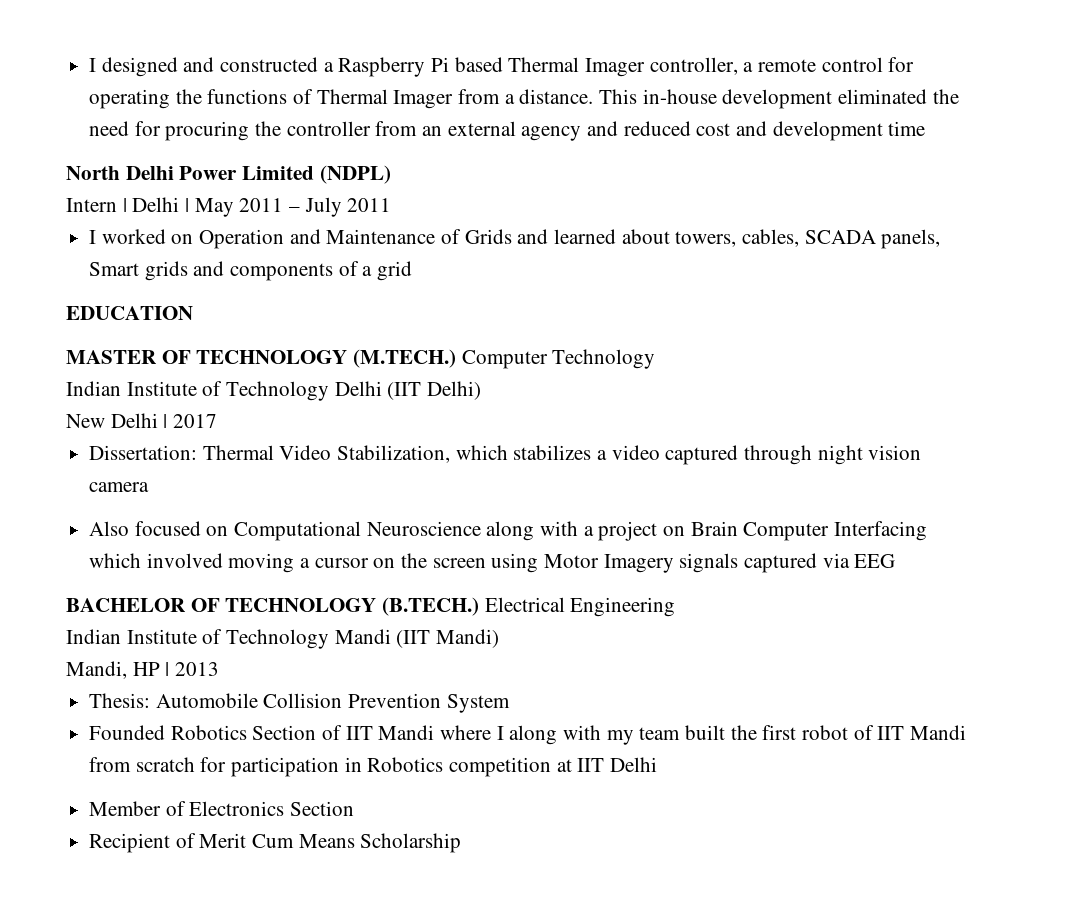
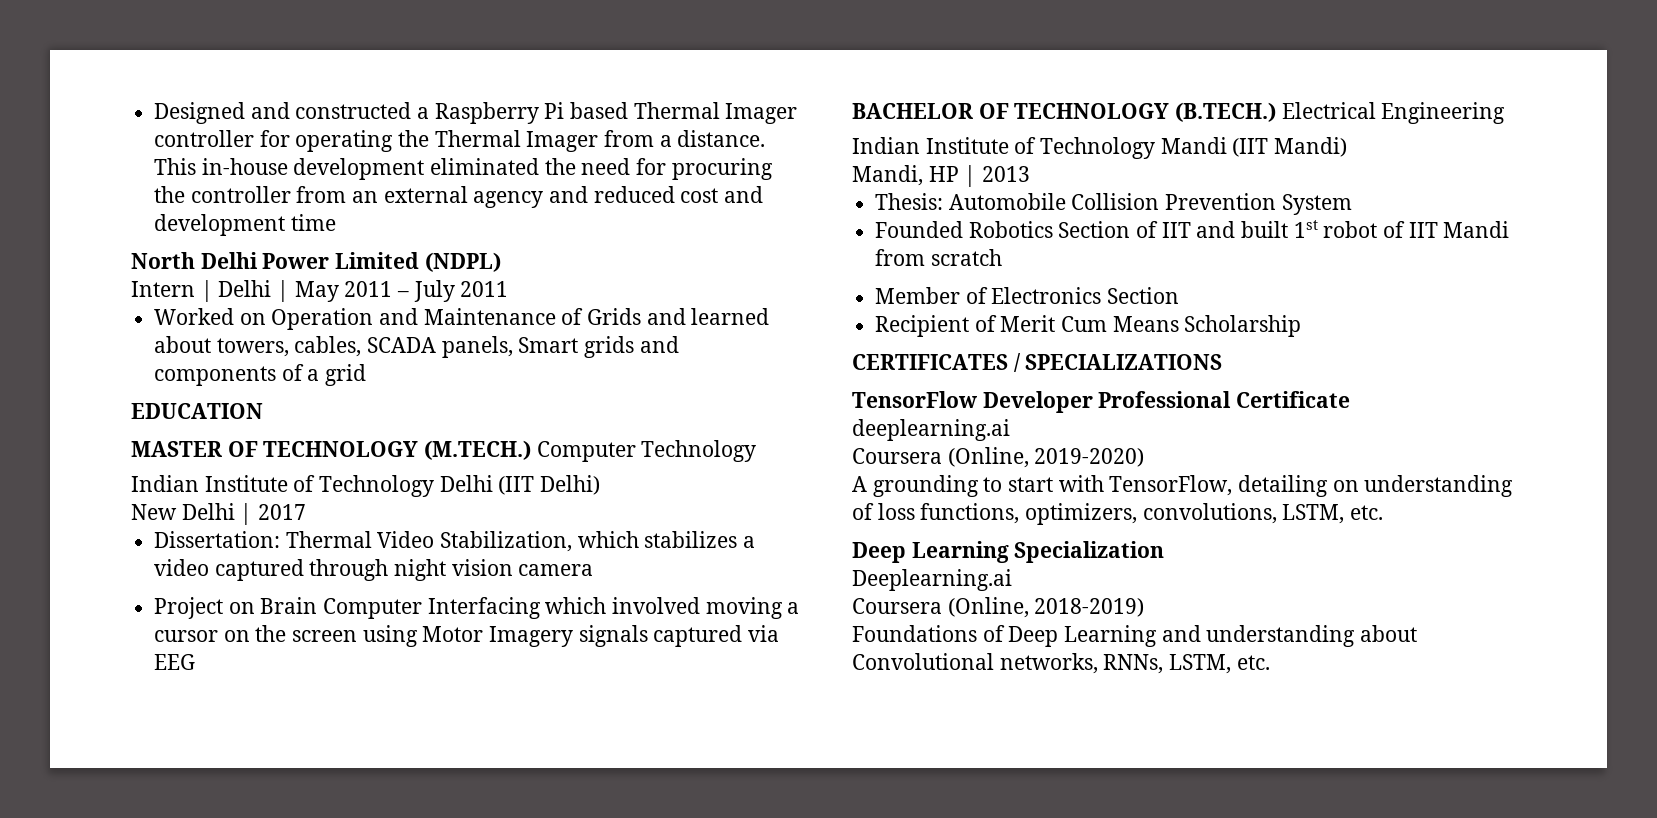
[89,57,178,77] I designed -> [154,102,246,124] Designed
[649,57,883,75] controller, a remote control -> [154,130,255,147] controller
[207,89,314,104] functions of -> (430, 138) none
[89,229,166,244] I worked -> [154,308,235,325] Worked
[89,521,658,541] Also focused on Computational Neuroscience along with a project -> [154,597,224,619] Project
[378,725,797,745] Mandi where I along with my team built the first -> [1196,220,1318,238] and built 1st
[200,757,658,777] for participation in Robotics competition at IIT Delhi -> (1002, 257) none
(462, 843) none -> [852,353,1223,372] [852,391,1351,413] [852,419,1010,441] [852,447,1145,468] [852,475,1514,497] [852,503,1384,525] [852,541,1165,563] [852,569,1012,591] [852,597,1145,618] [852,625,1418,647] [852,653,1270,674] // CERTIFICATES / SPECIALIZATIONS // TensorFlow Developer Professional Certificate // deeplearning.ai // Coursera (Online, 2019-2020) // A grounding to start with TensorFlow, detailing on understanding of loss functions, optimizers, convolutions, LSTM, etc. // Deep Learning Specialization // Deeplearning.ai // Coursera (Online, 2018-2019) // Foundations of Deep Learning and understanding about Convolutional networks, RNNs, LSTM, etc.

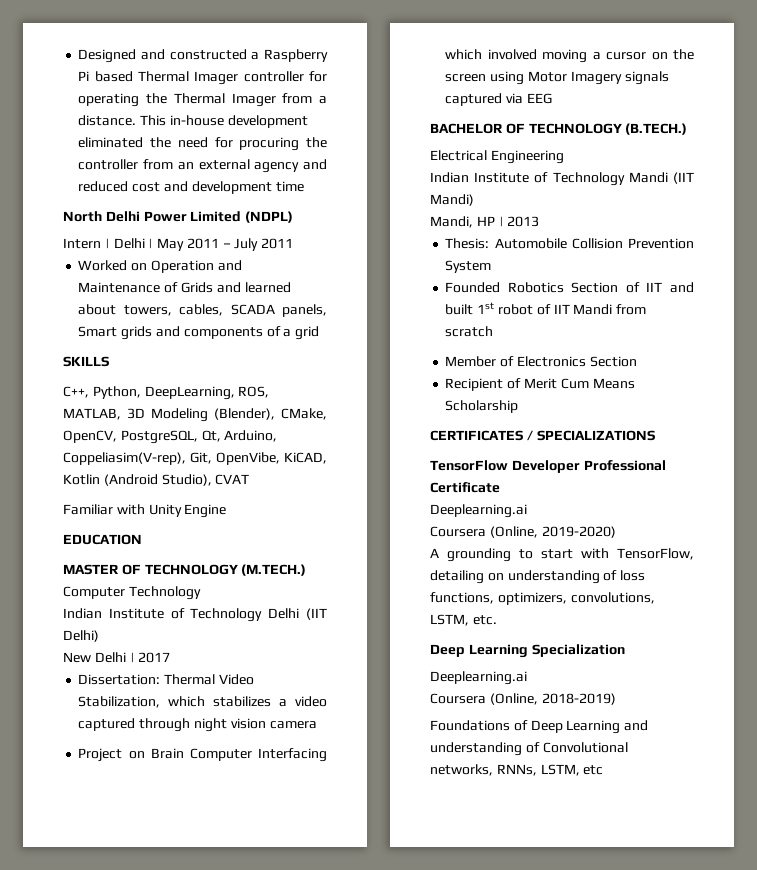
(367, 375) none -> [63,356,109,367] [63,386,270,400] [63,408,327,422] [63,430,278,444] [63,452,327,465] [63,474,250,486] [63,504,227,518] // SKILLS // C++, Python, DeepLearning, ROS, MATLAB, 3D Modeling (Blender), CMake, OpenCV, PostgreSQL, Qt, Arduino, Coppeliasim(V-rep), Git, OpenVibe, KiCAD, Kotlin (Android Studio), CVAT // Familiar with Unity Engine
(1277, 112) none -> (688, 129) //
[852,419,1010,441] deeplearning.ai -> [430,504,527,518] Deeplearning.ai
[1360,625,1418,642] about -> [525,742,540,753] of
[1236,655,1270,670] etc. -> [583,765,604,775] etc

